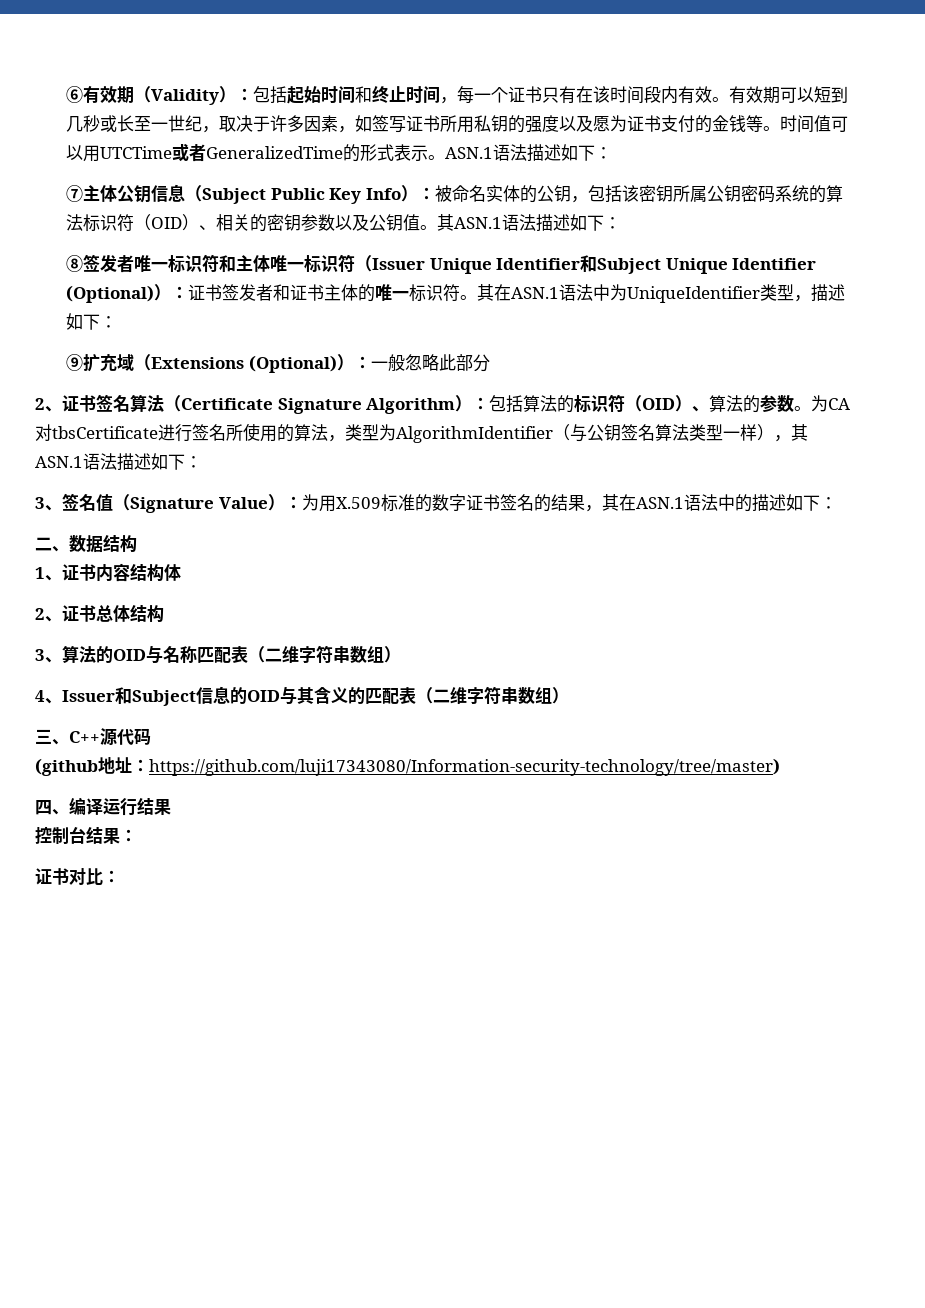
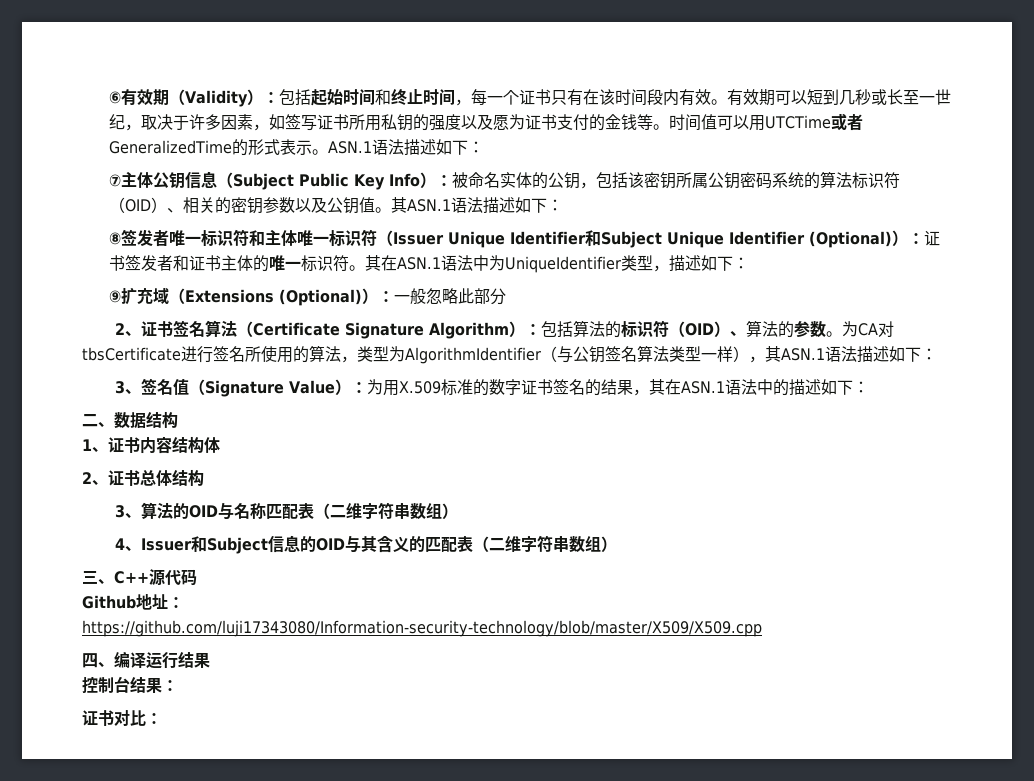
[35,758,98,776] (github -> [82,595,136,609] Github
[149,758,780,776] https://github.com/luji17343080/Information-security-technology/tree/master) -> [82,620,762,637] // https://github.com/luji17343080/Information-security-technology/blob/master/X509/X509.cpp

